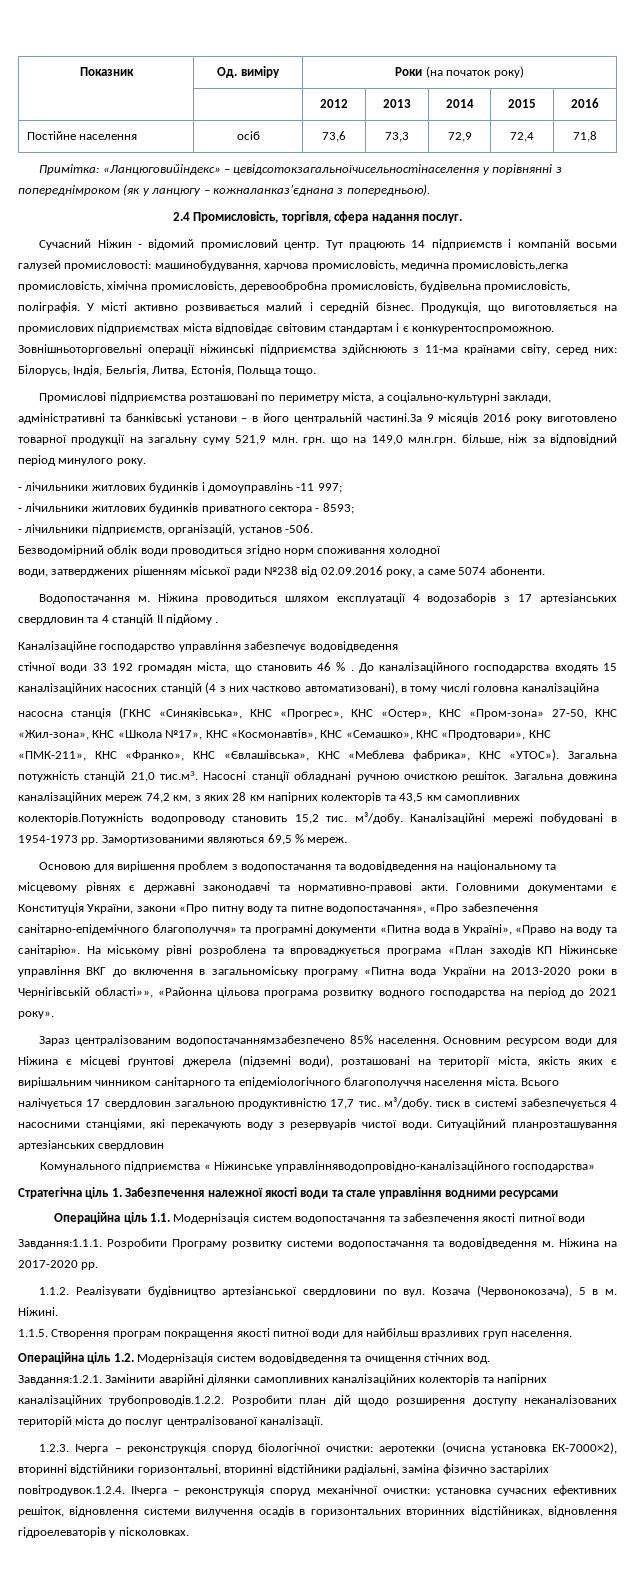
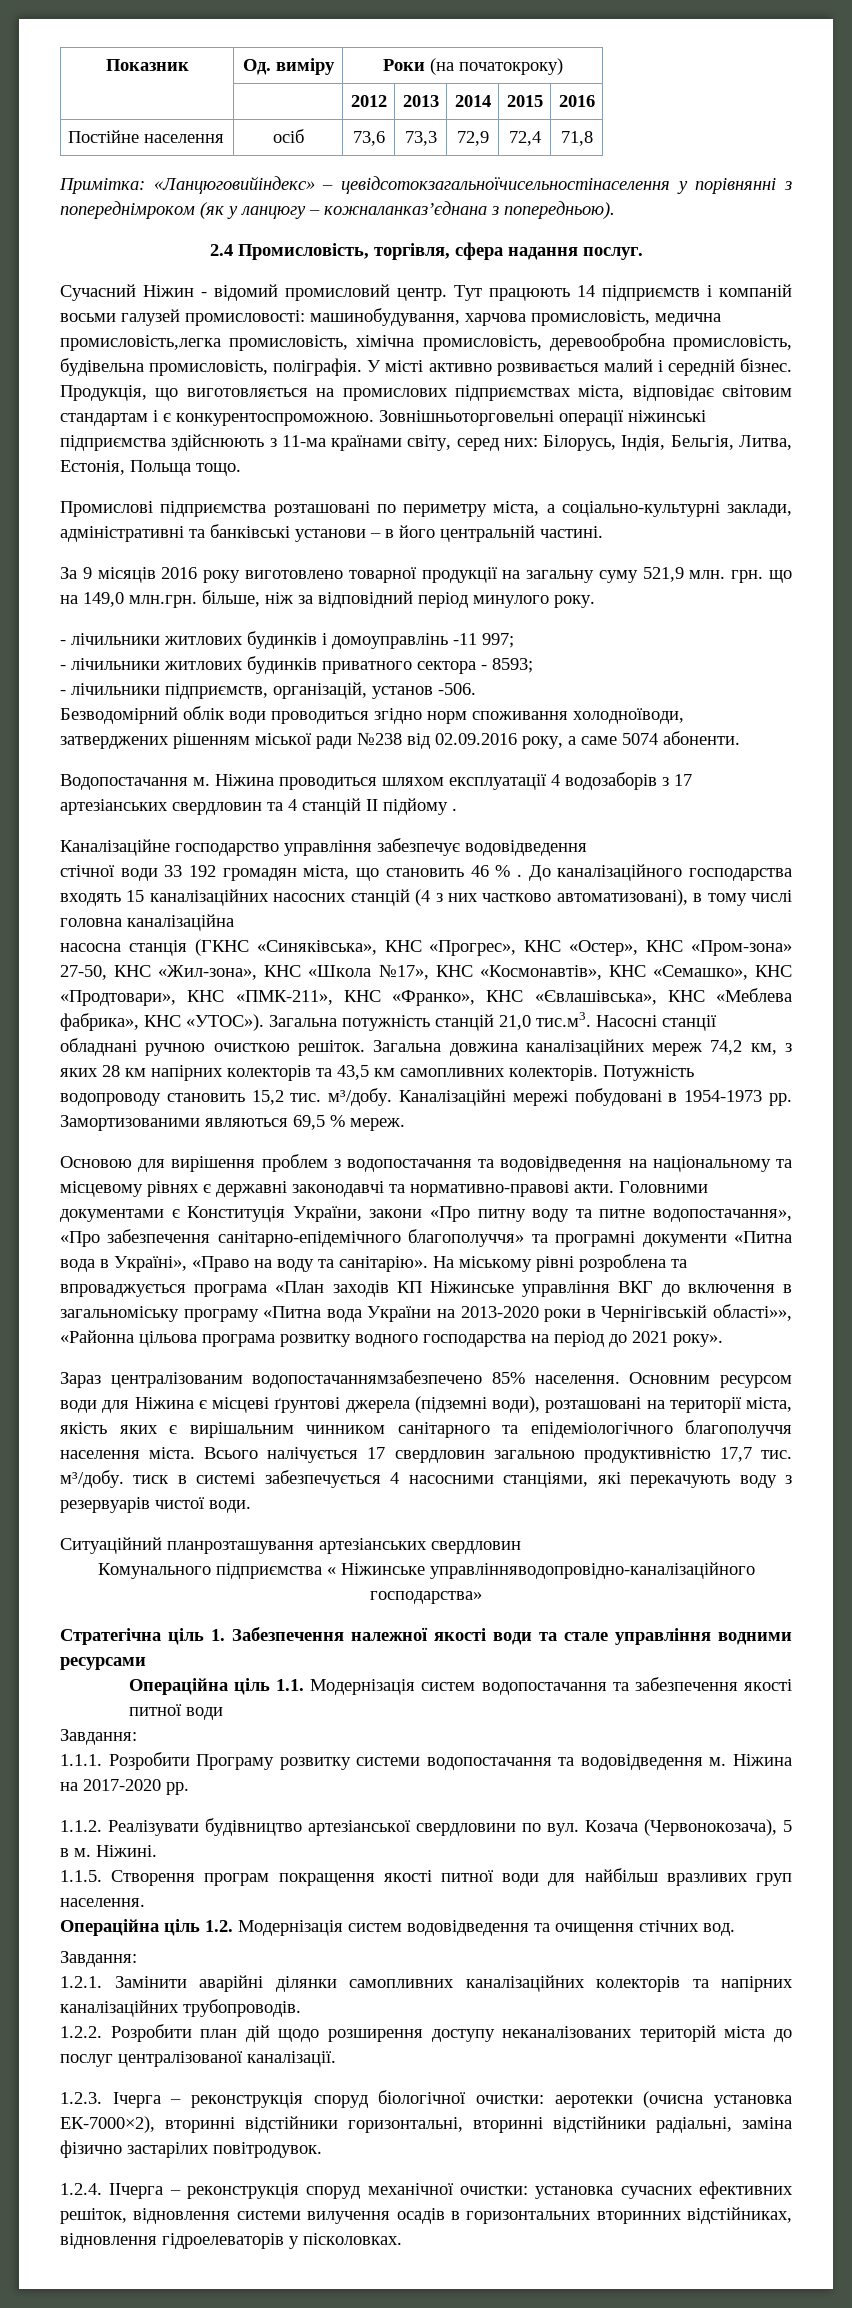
[446,66,524,78] початок року) -> [458,58,563,75] початокроку)
[182,323,212,332] міста -> [578,385,625,400] міста,
[366,413,422,422] частині.За -> [540,526,603,538] [60,567,77,579] частині. // За
[388,546,441,556] [18,569,48,577] холодної // води, -> [573,708,684,724] холодноїводи,
[18,813,143,824] колекторів.Потужність -> [509,1065,694,1081] колекторів. Потужність
(432, 1126) none -> (251, 1506) //
[18,1239,102,1249] Завдання:1.1.1. -> [60,1729,137,1745] [60,1754,102,1766] Завдання: // 1.1.1.
[18,1375,102,1385] Завдання:1.2.1. -> [60,1951,137,1967] [60,1976,102,1988] Завдання: // 1.2.1.
[109,1395,225,1406] трубопроводів.1.2.2. -> [183,1999,301,2017] [60,2026,102,2038] трубопроводів. // 1.2.2.
[18,1485,125,1496] повітродувок.1.2.4. -> [213,2142,322,2158] [60,2183,102,2195] повітродувок. // 1.2.4.

